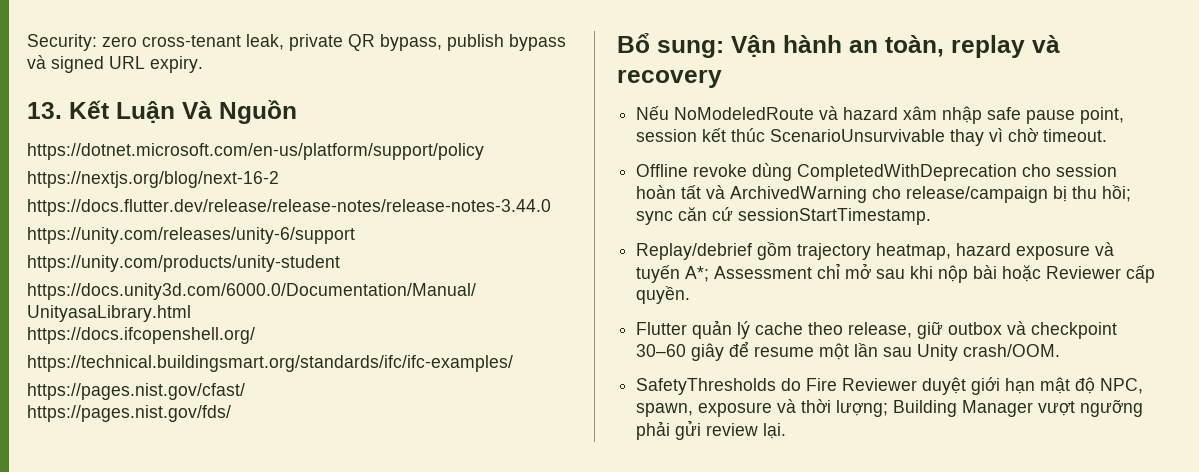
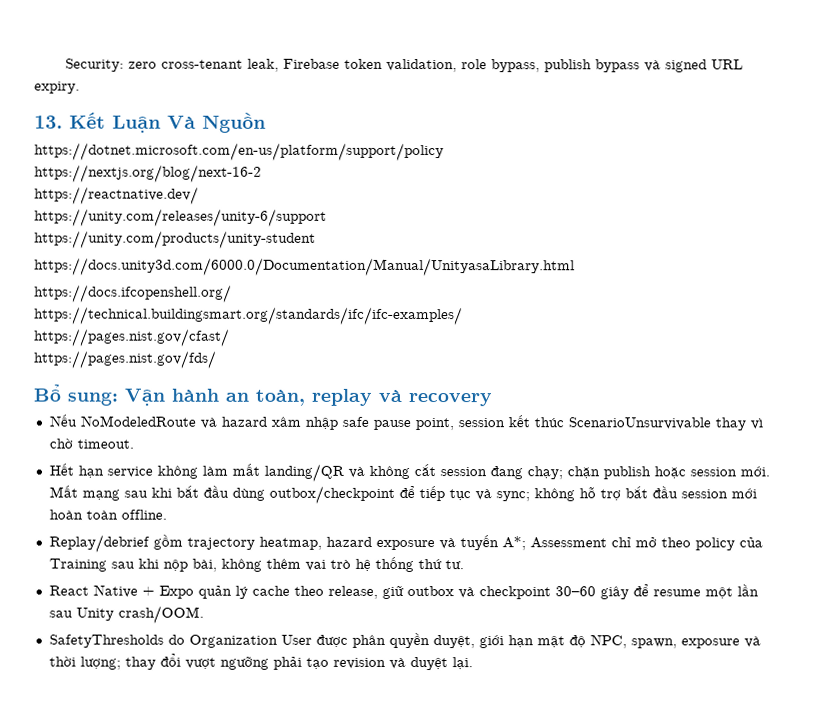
[289,34,375,51] private QR -> [282,58,487,73] Firebase token validation, role
[27,199,551,216] https://docs.flutter.dev/release/release-notes/release-notes-3.44.0 -> [34,186,199,205] https://reactnative.dev/
[636,163,1118,181] [636,185,1132,203] [636,207,932,225] Offline revoke dùng CompletedWithDeprecation cho session hoàn tất và ArchivedWarning cho release/campaign bị thu hồi; sync căn cứ sessionStartTimestamp. -> [48,463,770,482] [48,485,757,504] [48,509,167,520] Hết hạn service không làm mất landing/QR và không cắt session đang chạy; chặn publish hoặc session mới. Mất mạng sau khi bắt đầu dùng outbox/checkpoint để tiếp tục và sync; không hỗ trợ bắt đầu session mới hoàn toàn offline.
[876,265,1156,283] [636,286,691,304] [636,322,688,335] sau khi nộp bài hoặc Reviewer cấp quyền. // Flutter -> [660,537,763,551] [48,556,464,573] [48,584,194,599] theo policy của Training sau khi nộp bài, không thêm vai trò hệ thống thứ tư. // React Native + Expo
[806,377,967,395] Fire Reviewer duyệt -> [188,632,475,649] Organization User được phân quyền duyệt,
[893,400,1034,417] Building Manager -> [124,653,181,670] thay đổi
[675,420,759,440] gửi review -> [305,656,448,671] tạo revision và duyệt

